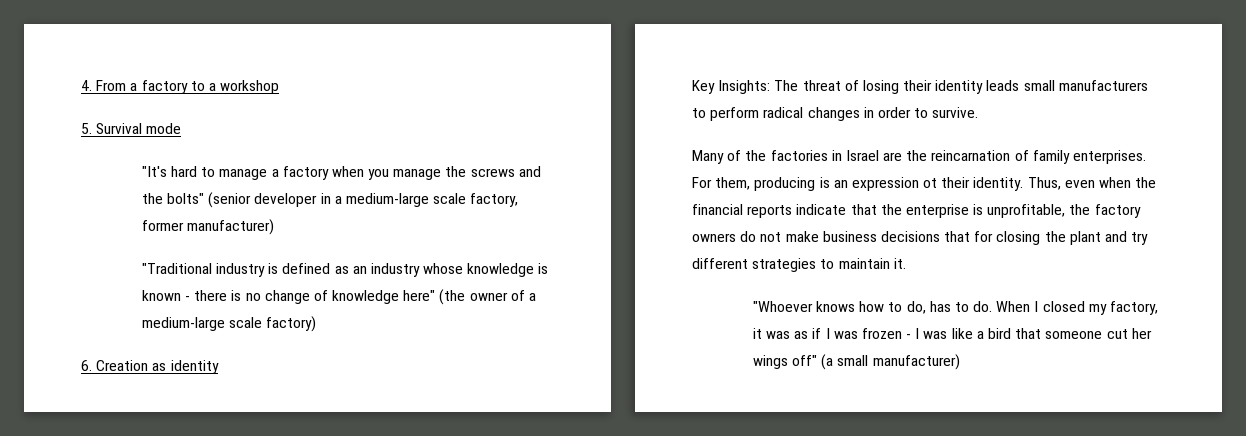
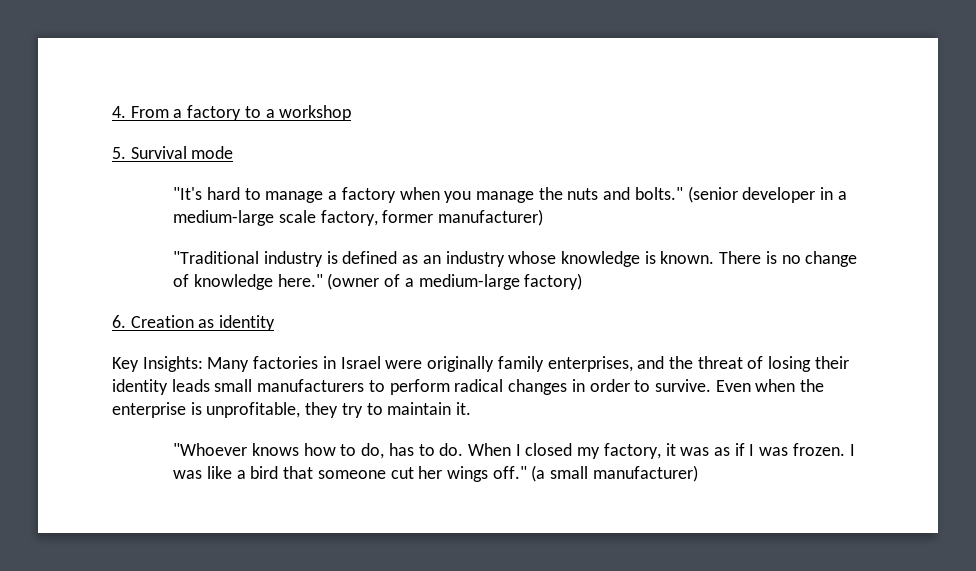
[470,166,541,177] [141,193,204,204] screws and the bolts" -> [567,187,683,200] nuts and bolts."
[141,290,228,301] known - there -> [660,251,762,264] known. There
[403,289,508,305] here" (the owner -> [277,273,380,290] here." (owner
[228,317,262,328] scale -> (520, 282) none
[774,80,799,91] The -> [207,356,693,372] Many factories in Israel were originally family enterprises, and the
[692,150,1147,164] [692,177,1157,191] [692,204,1141,218] [692,231,1149,245] [692,258,817,272] // Many of the factories in Israel are the reincarnation of family enterprises. For them, producing is an expression ot their identity. Thus, even when the financial reports indicate that the enterprise is unprofitable, the factory owners do not make business decisions that for closing the plant and try different strategies -> [715,379,825,392] [112,402,363,418] Even when the enterprise is unprofitable, they try
[861,328,912,339] frozen - -> [792,443,845,456] frozen.
[791,355,817,366] off" -> [492,466,527,479] off."

